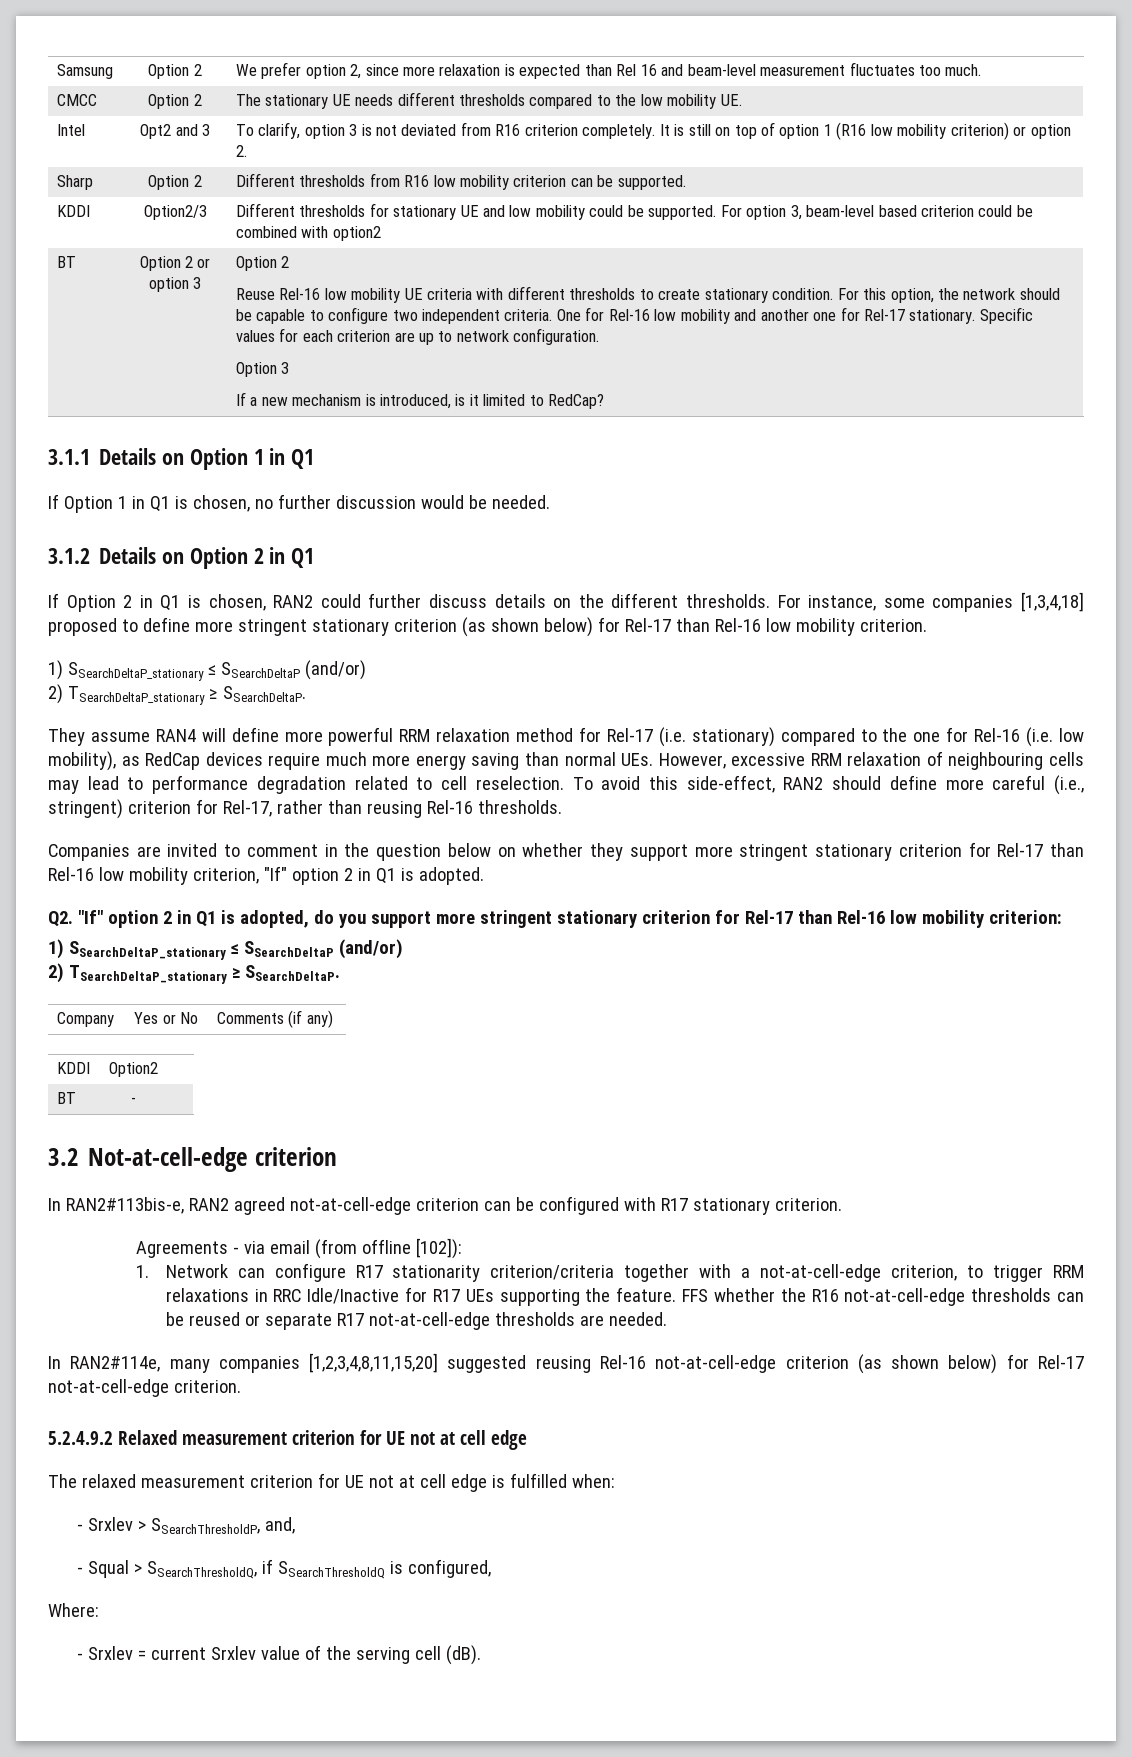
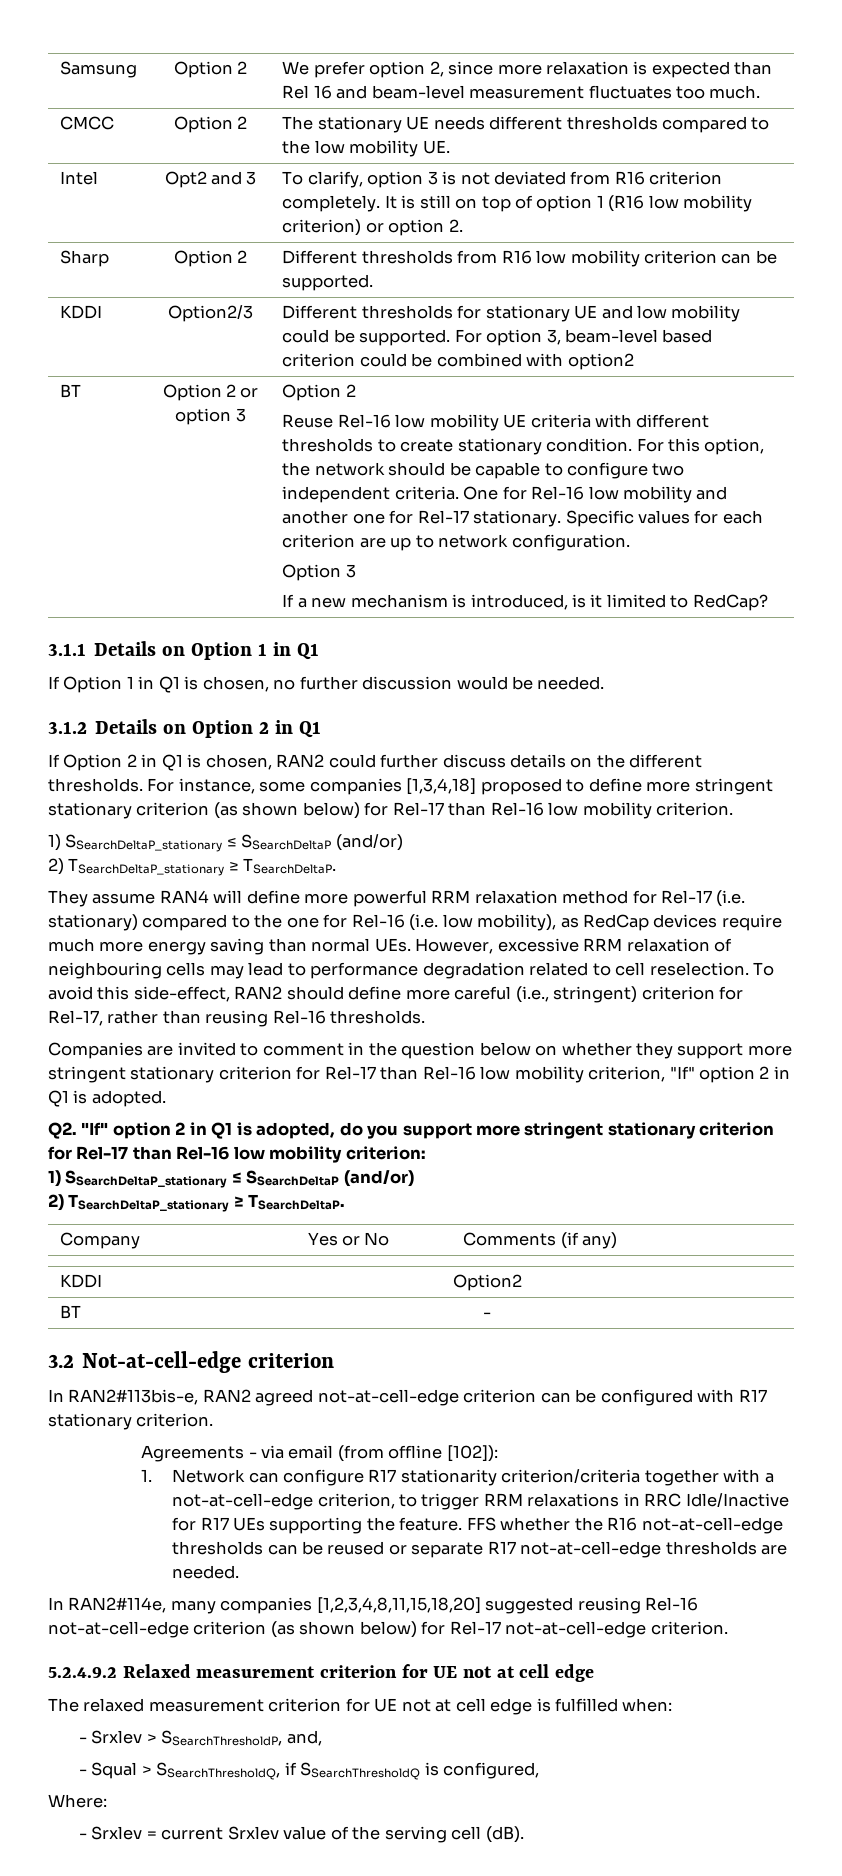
[222,686,306,702] SSearchDeltaP. -> [243,858,337,874] TSearchDeltaP.
[244,965,340,981] SSearchDeltaP. -> [248,1194,346,1210] TSearchDeltaP.
[309,1353,439,1373] [1,2,3,4,8,11,15,20] -> [316,1597,481,1614] [1,2,3,4,8,11,15,18,20]

